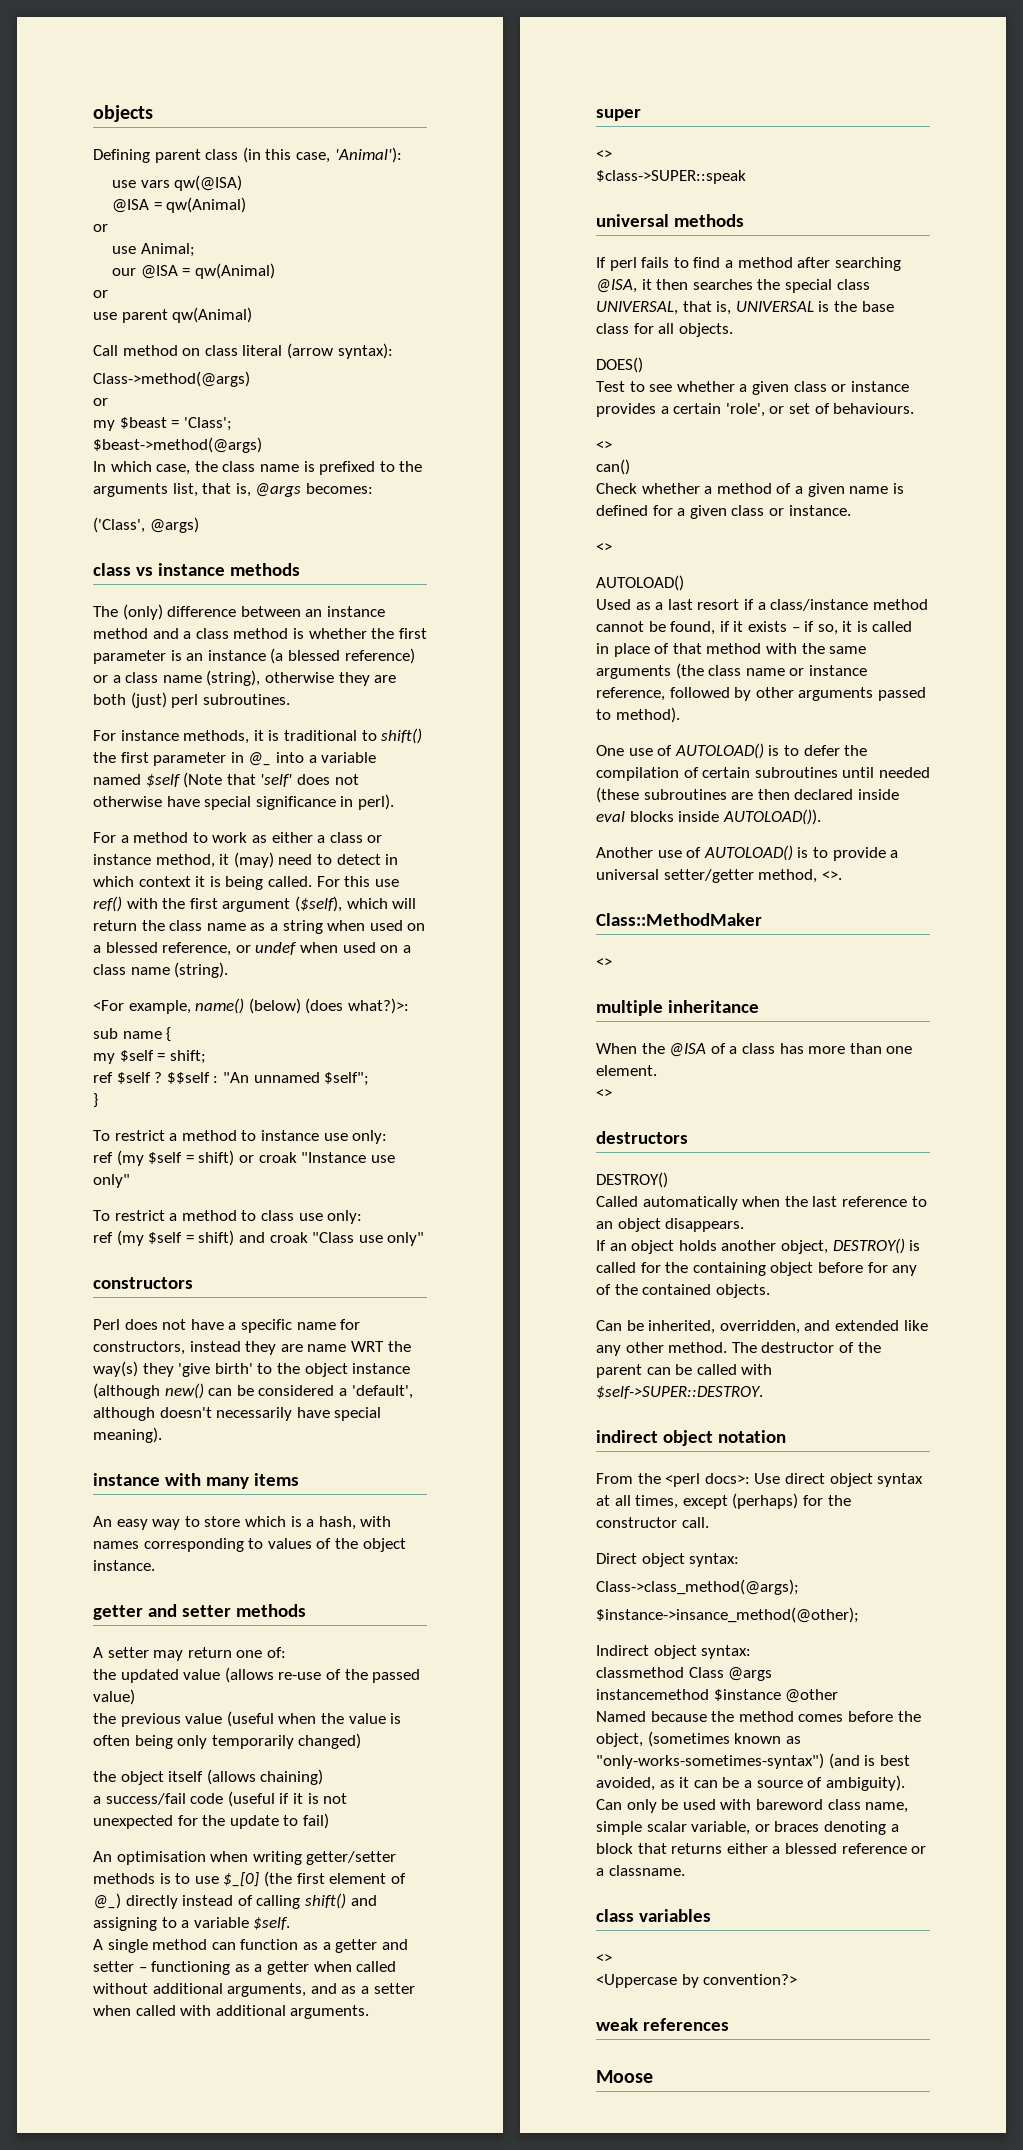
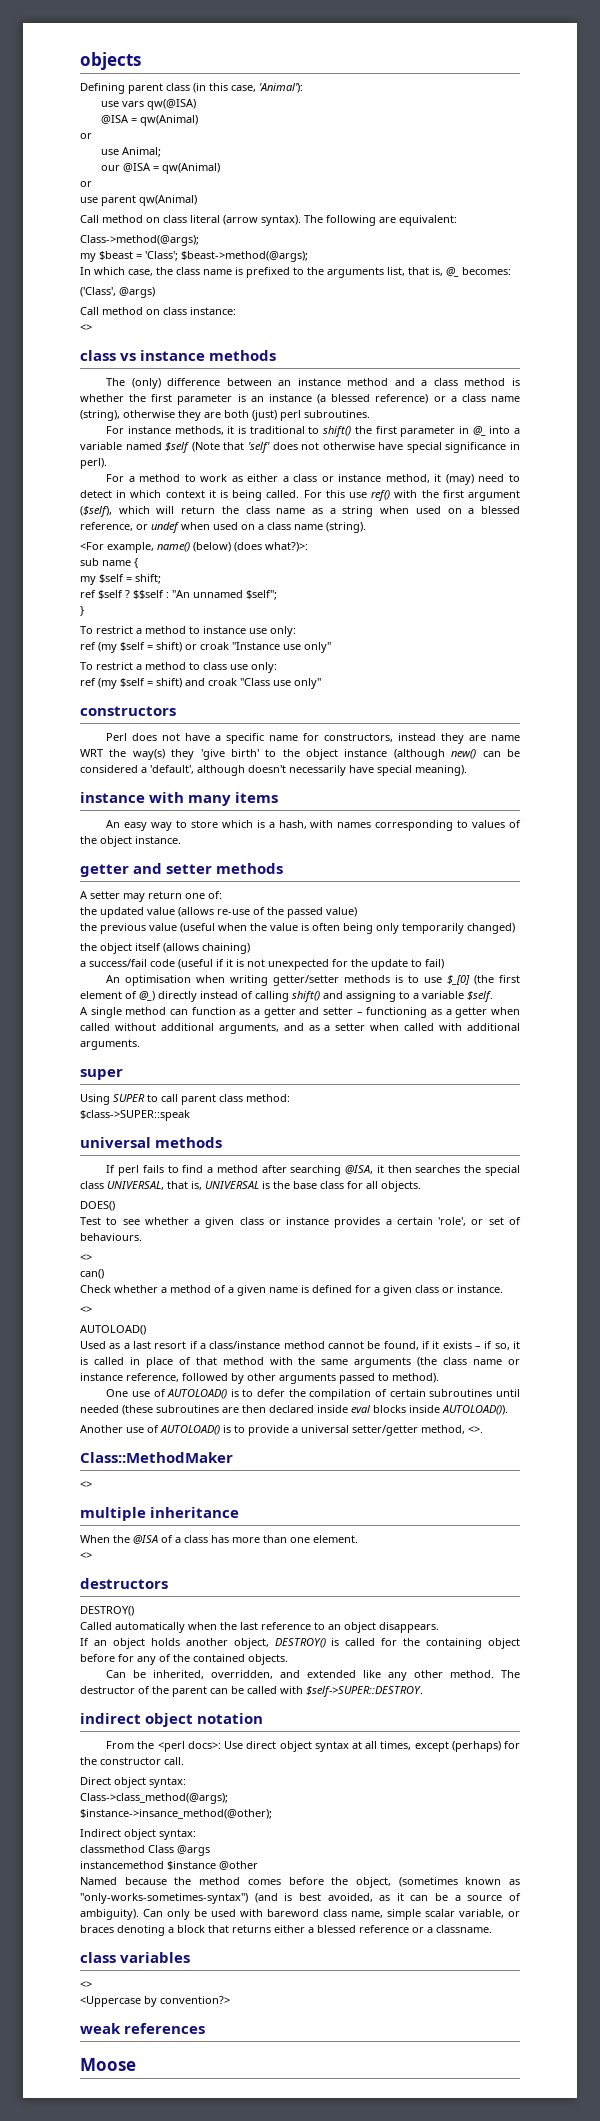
[337,343,393,359] [93,371,250,387] [93,398,108,406] syntax): // Class->method(@args) // or -> [261,215,457,226] [80,235,199,246] syntax). The following are equivalent: // Class->method(@args);
[93,437,262,453] // $beast->method(@args) -> [181,251,308,262] $beast->method(@args);
[255,483,302,497] @args -> [446,267,459,277] @_
(199, 525) none -> [80,307,236,315] [80,324,92,331] // Call method on class instance: // <>
[596,150,612,159] <> -> [80,1094,290,1105] Using SUPER to call parent class method:

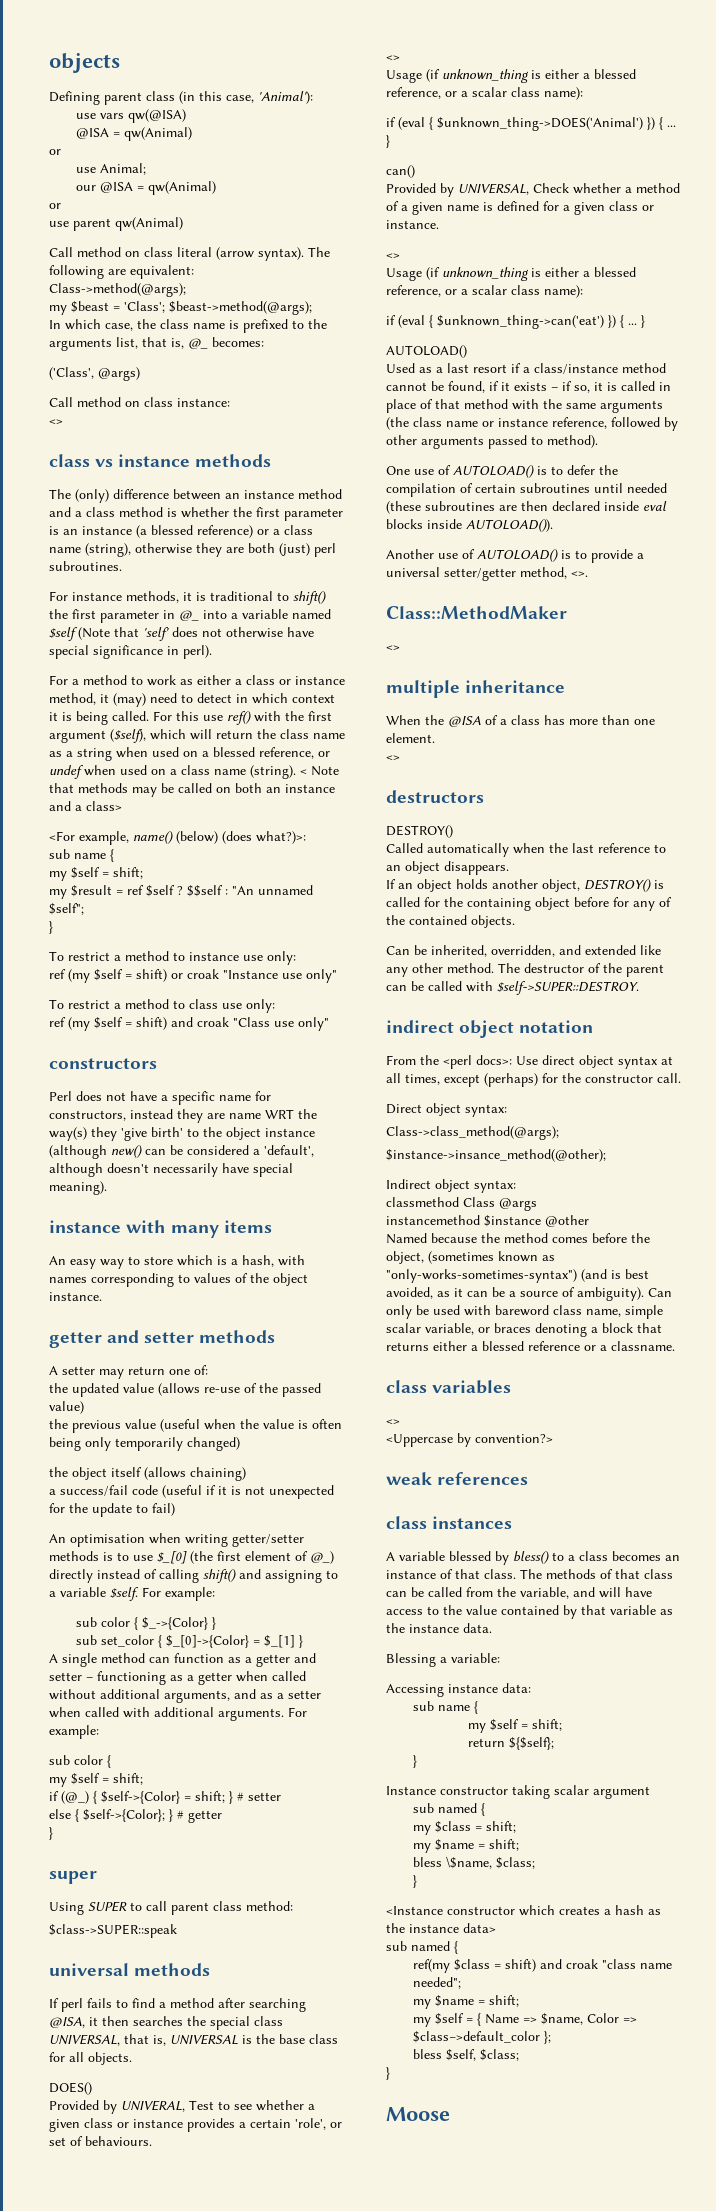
(366, 527) none -> [300,766,339,776] [49,783,335,797] [49,801,122,811] < Note that methods may be called on both an instance and a class>
(161, 579) none -> [49,885,123,899] my $result =
(493, 996) none -> [142,1587,215,1601] [76,1617,217,1630] [76,1635,304,1648] For example: // sub color { $_->{Color} } // sub set_color { $_[0]->{Color} = $_[1] }
(140, 1044) none -> [288,1707,307,1717] [49,1725,99,1739] [49,1755,111,1768] [49,1773,143,1787] [49,1791,281,1804] [49,1809,222,1823] [49,1827,53,1840] For example: // sub color { // my $self = shift; // if (@_) { $self->{Color} = shift; } # setter // else { $self->{Color}; } # getter // }
(115, 1206) none -> [49,2100,185,2114] Provided by UNIVERAL,
[80,1269,104,1279] can() // -> [386,69,636,83] [386,87,583,100] [386,117,676,131] [386,135,390,148] [386,165,415,178] [386,183,529,197] Usage (if unknown_thing is either a blessed reference, or a scalar class name): // if (eval { $unknown_thing->DOES('Animal') }) { ... } // can() // Provided by UNIVERSAL,
(92, 1309) none -> [386,267,636,281] [386,285,583,298] [386,315,645,329] // Usage (if unknown_thing is either a blessed reference, or a scalar class name): // if (eval { $unknown_thing->can('eat') }) { ... }
(206, 2028) none -> [386,1516,513,1529] [386,1551,680,1565] [386,1569,673,1579] [386,1587,652,1599] [386,1605,673,1619] [386,1623,492,1633] [386,1653,500,1667] [386,1683,531,1697] [413,1701,479,1714] [468,1719,563,1733] [468,1737,555,1750] [413,1755,418,1768] [386,1785,650,1799] [413,1803,486,1816] [413,1821,517,1835] [413,1839,520,1853] [413,1856,536,1869] [413,1875,418,1888] [386,1905,661,1916] [386,1923,496,1933] [386,1941,458,1954] [413,1959,673,1973] [413,1977,462,1989] [413,1995,520,2009] [413,2013,638,2027] [413,2031,552,2044] [413,2049,520,2061] [386,2067,390,2080] // class instances // A variable blessed by bless() to a class becomes an instance of that class. The methods of that class can be called from the variable, and will have access to the value contained by that variable as the instance data. // Blessing a variable: // Accessing instance data: // sub name { // my $self = shift; // return ${$self}; // } // Instance constructor taking scalar argument // sub named { // my $class = shift; // my $name = shift; // bless \$name, $class; // } // <Instance constructor which creates a hash as the instance data> // sub named { // ref(my $class = shift) and croak "class name needed"; // my $name = shift; // my $self = { Name => $name, Color => $class−>default_color }; // bless $self, $class; // }

